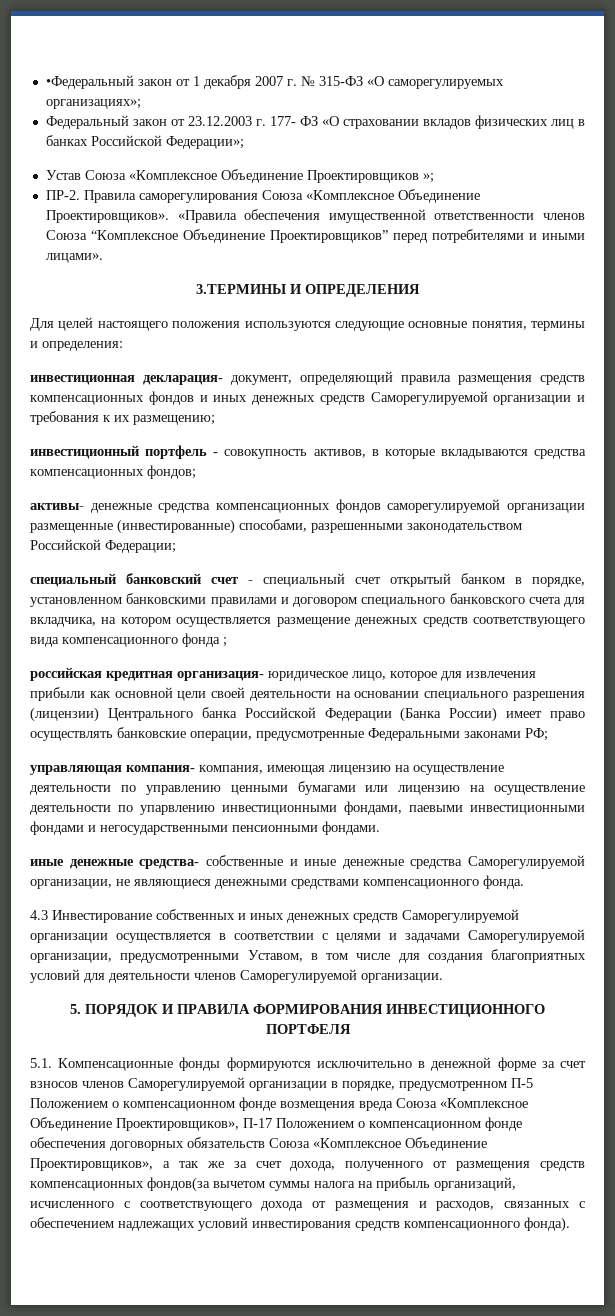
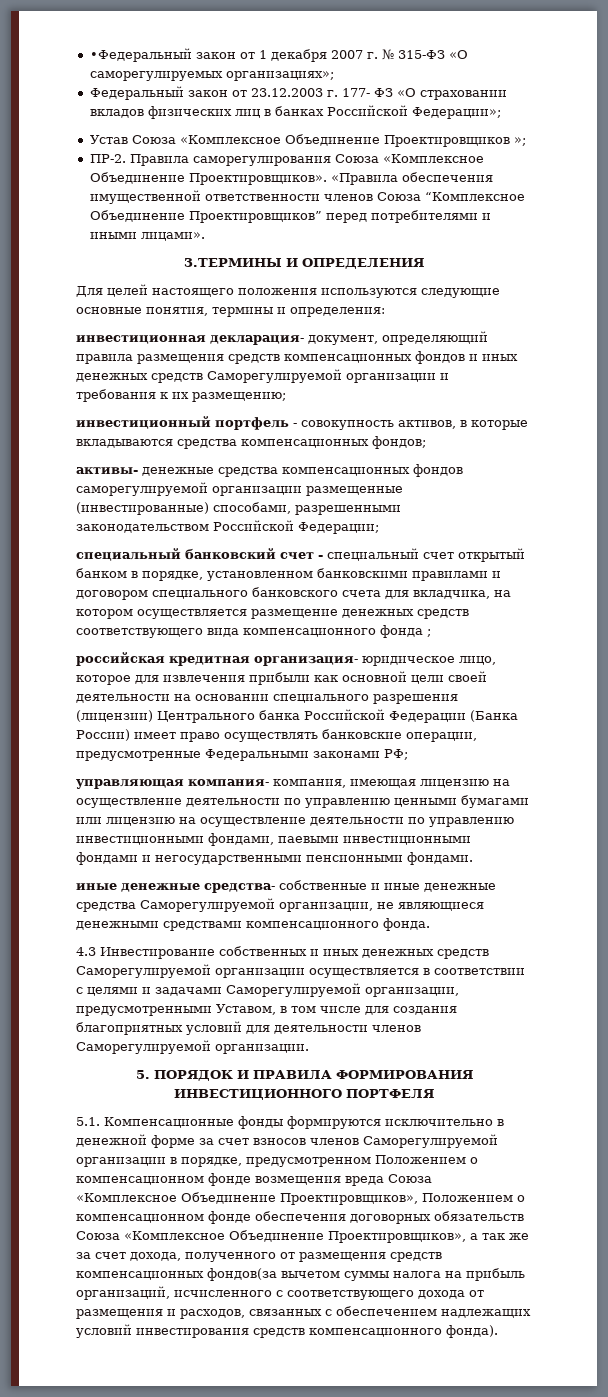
[140,805,215,815] упарвлению -> [429,817,514,827] управлению
[511,1078,533,1088] П-5 -> (371, 1162) none
[243,1118,272,1128] П-17 -> (418, 1199) none

